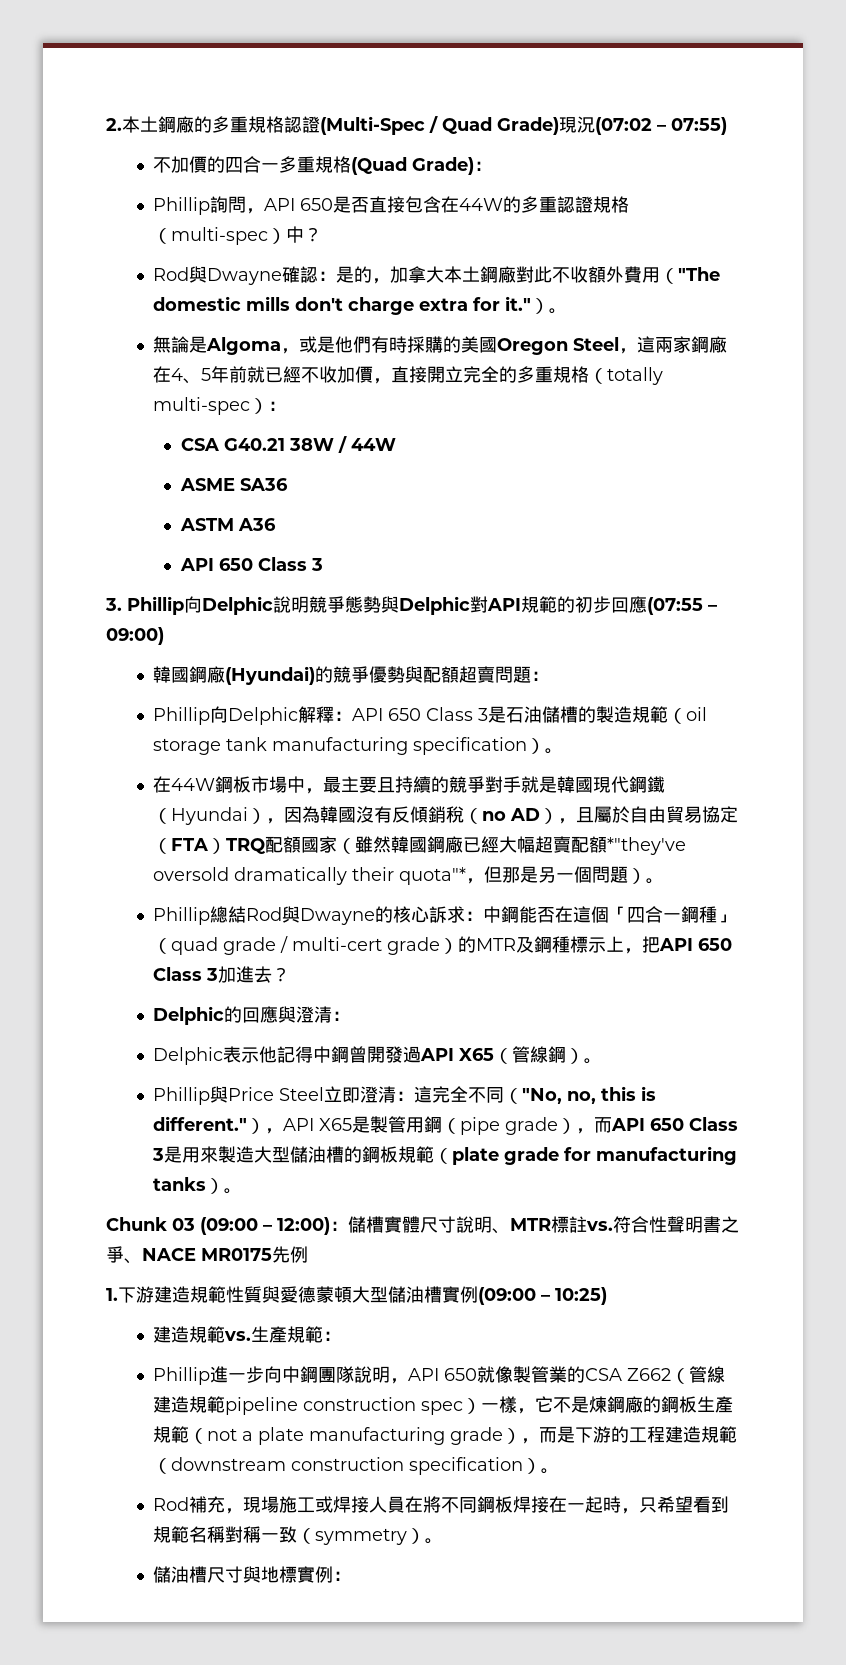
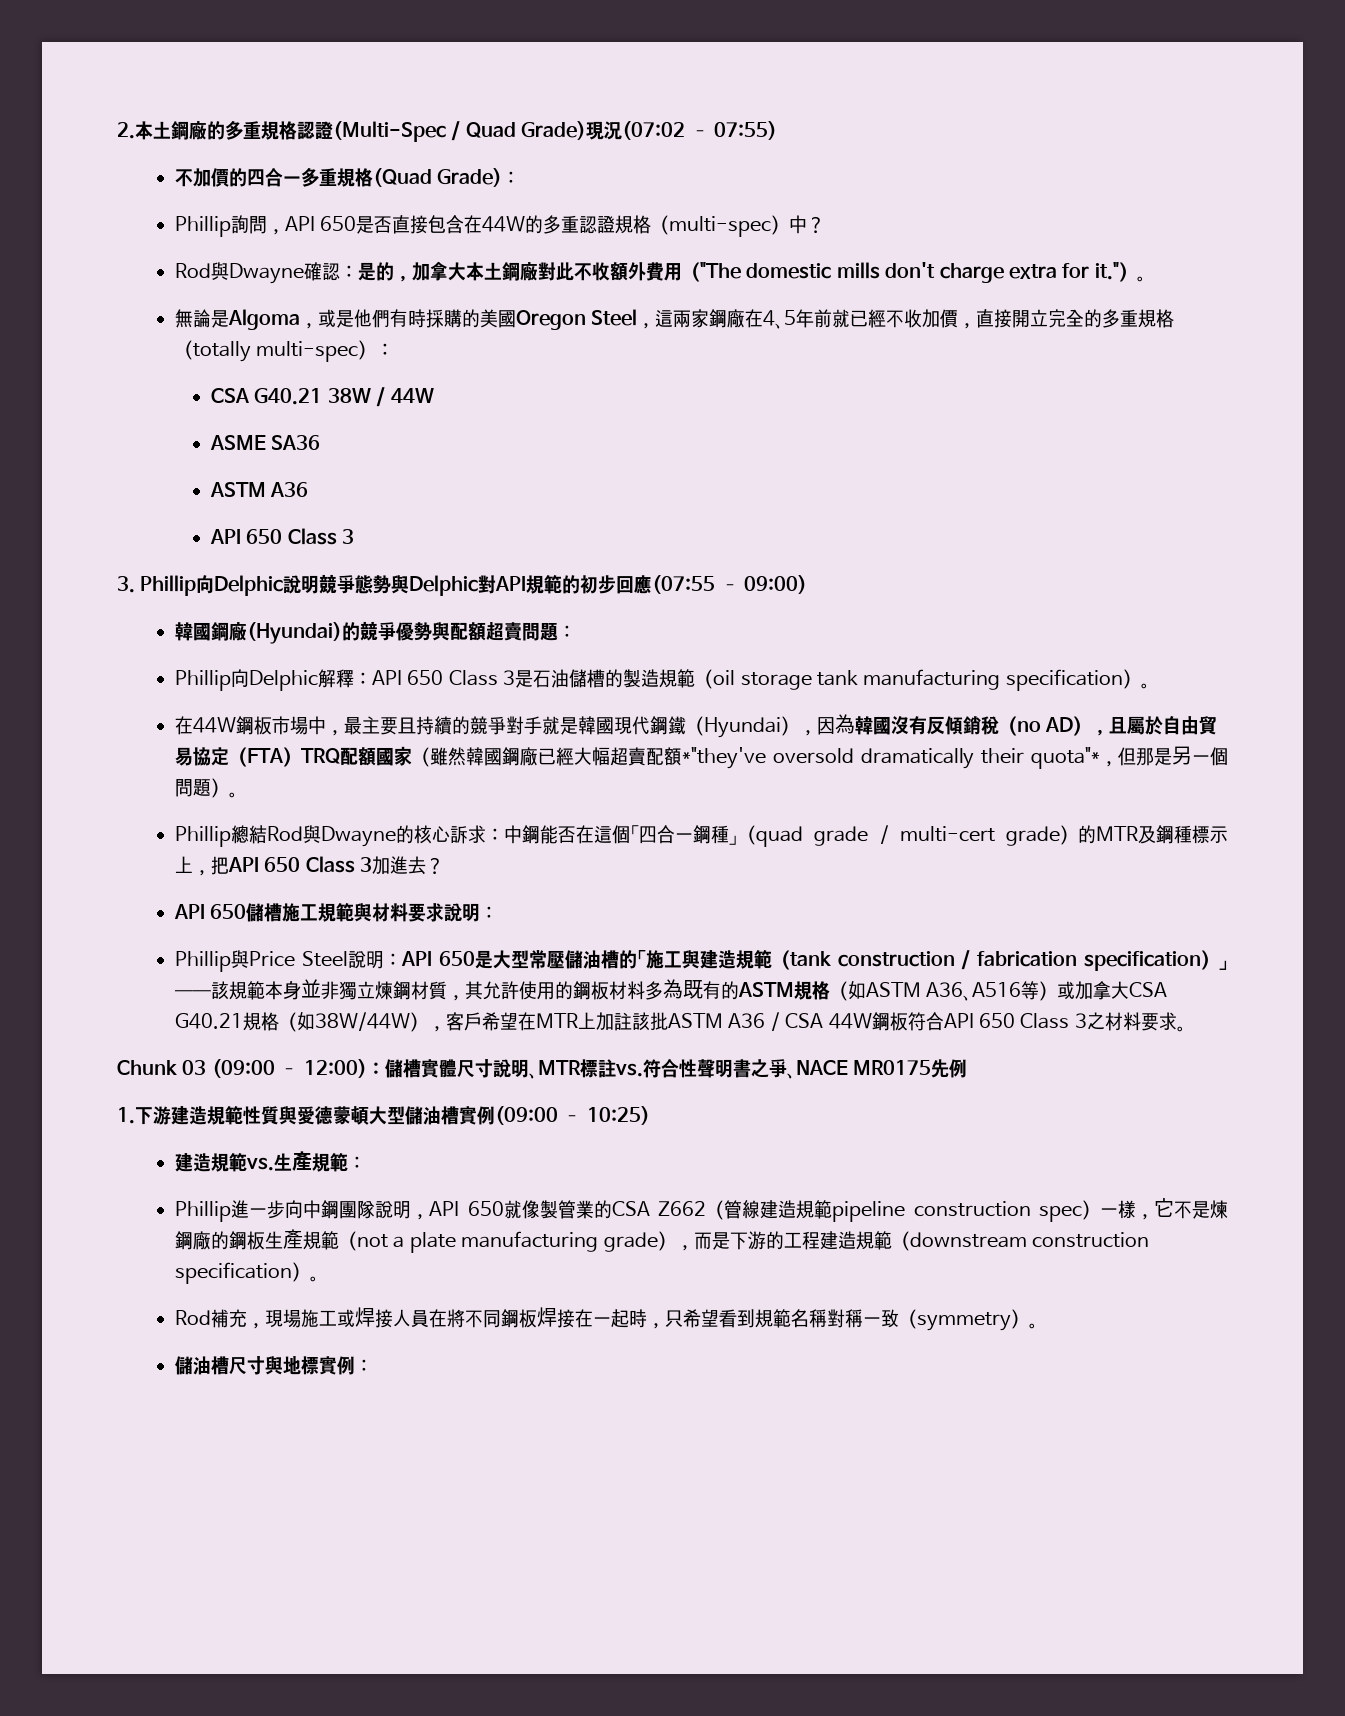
[153,1006,351,1025] [153,1046,603,1065] [153,1086,657,1105] [153,1116,739,1135] [152,1146,738,1165] [153,1177,225,1194] Delphic的回應與澄清： // Delphic表示他記得中鋼曾開發過API X65（管線鋼）。 // Phillip與Price Steel立即澄清：這完全不同（"No, no, this is different."），API X65是製管用鋼（pipe grade），而API 650 Class 3是用來製造大型儲油槽的鋼板規範（plate grade for manufacturing tanks） -> [174,902,499,922] [175,949,1228,972] [175,979,1168,1001] [175,1012,1177,1032] API 650儲槽施工規範與材料要求說明： // Phillip與Price Steel說明：API 650是大型常壓儲油槽的「施工與建造規範（tank construction / fabrication specification）」——該規範本身並非獨立煉鋼材質，其允許使用的鋼板材料多為既有的ASTM規格（如ASTM A36、A516等）或加拿大CSA G40.21規格（如38W/44W），客戶希望在MTR上加註該批ASTM A36 / CSA 44W鋼板符合API 650 Class 3之材料要求

